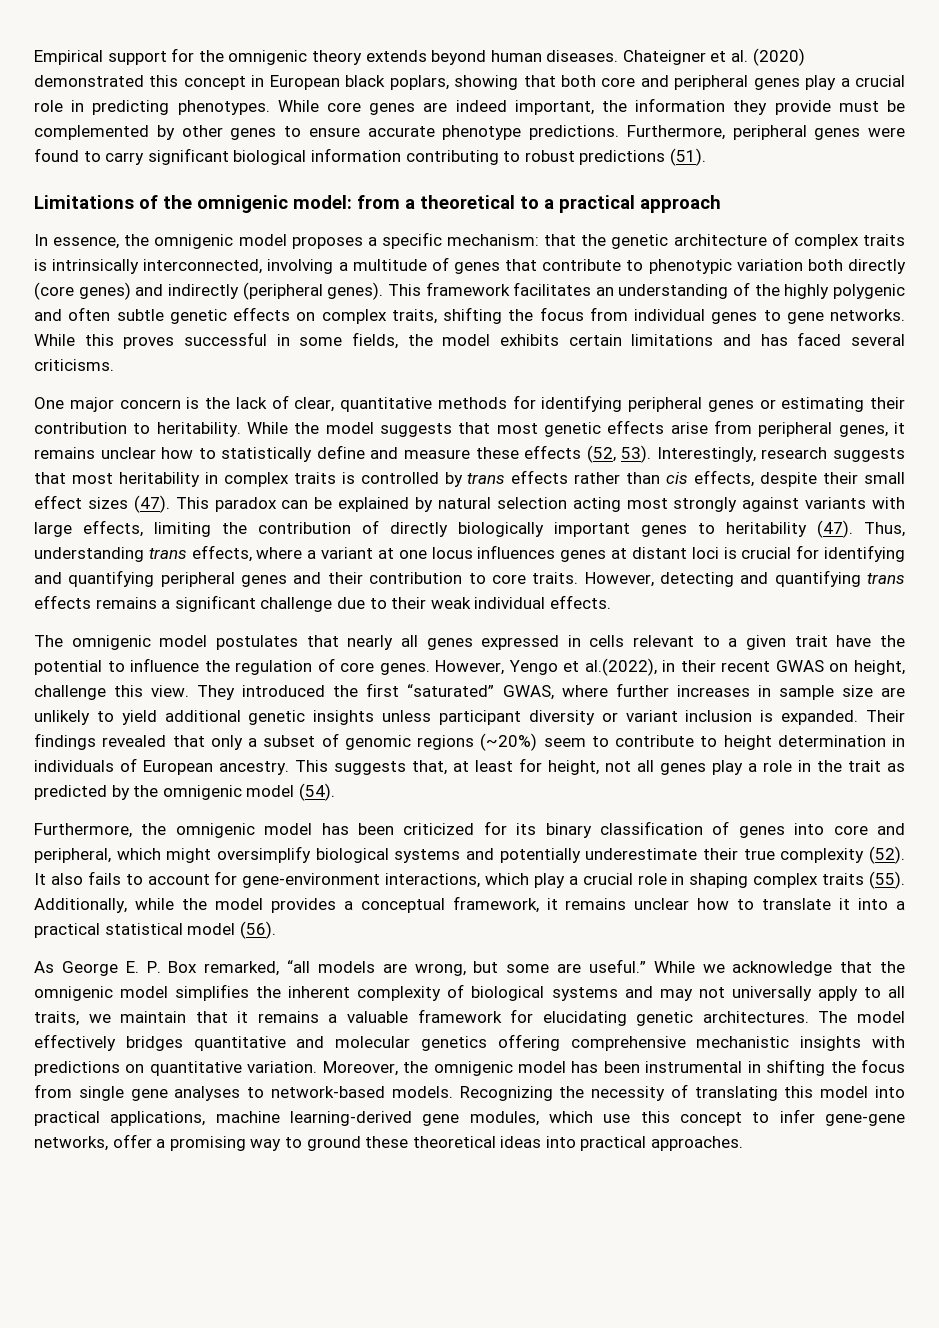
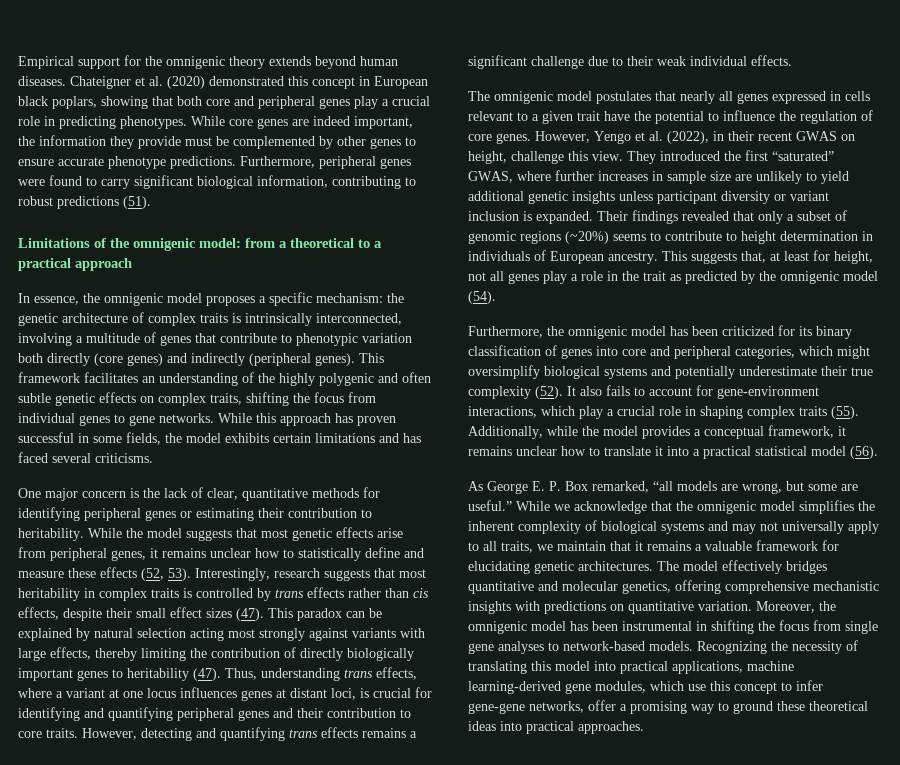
[310,148,401,162] information -> [257,175,328,188] information,
[544,234,577,246] that -> (383, 298) none
[123,336,175,349] proves -> [280,413,396,426] approach has proven
(143, 528) none -> [95,648,137,661] thereby
[691,547,719,559] loci -> [331,688,356,700] loci,
[584,658,657,676] al.(2022), -> [649,131,709,144] al. (2022),
[543,738,586,747] seem -> [613,234,646,241] seems
[34,848,111,863] peripheral, -> [674,346,795,359] peripheral categories,
[421,1036,487,1051] genetics -> [622,581,671,594] genetics,

